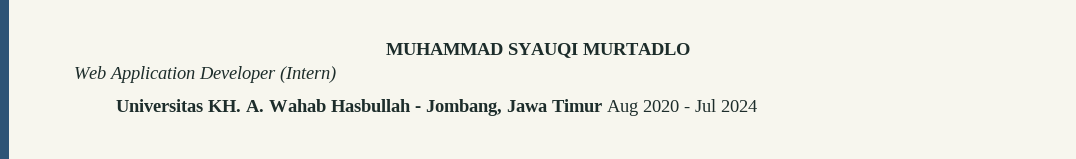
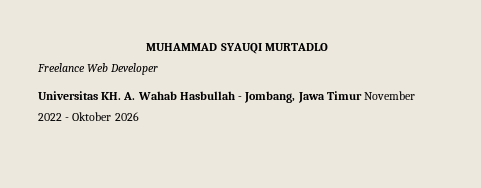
[74,66,195,83] Web Application -> [37,63,109,72] Freelance Web
[280,66,336,83] (Intern) -> (159, 69) none
[606,99,757,116] Aug 2020 - Jul 2024 -> [364,91,416,100] [38,112,139,121] November 2022 - Oktober 2026

